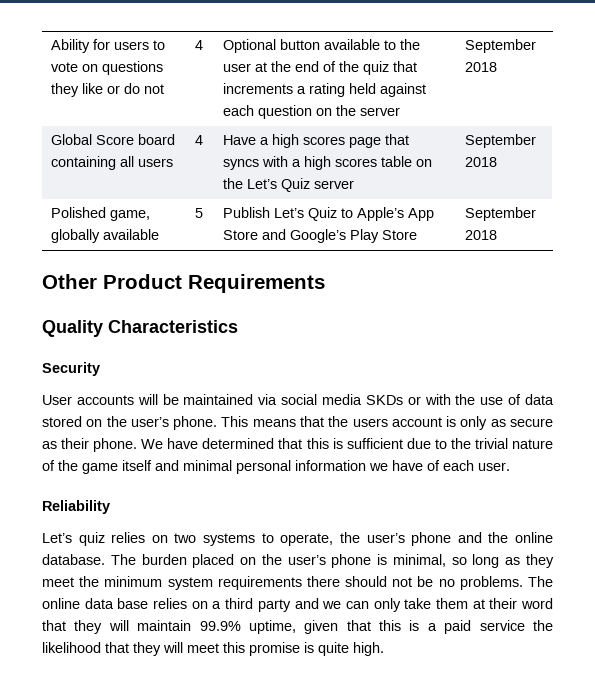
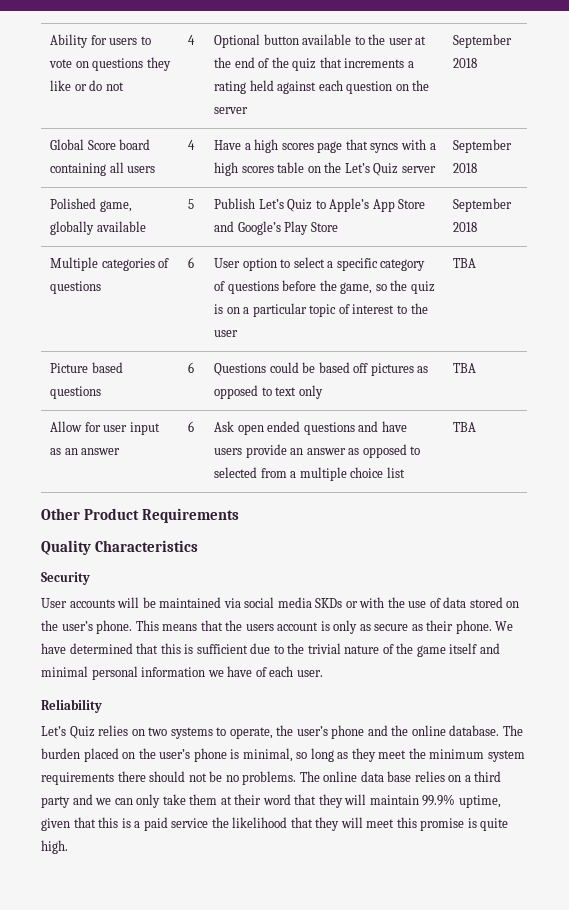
(498, 235) none -> [50,257,170,271] [50,281,102,294] [188,257,195,268] [214,257,426,271] [214,280,435,294] [214,303,428,317] [214,330,239,337] [453,258,477,268] [50,362,123,373] [50,386,102,399] [188,362,195,373] [214,362,429,376] [214,385,323,399] [453,363,477,373] [50,421,160,435] [50,448,121,455] [188,421,195,432] [214,421,407,435] [214,444,421,458] [214,467,405,481] [453,422,477,432] // Multiple categories of questions | 6 | User option to select a specific category of questions before the game, so the quiz is on a particular topic of interest to the user | TBA // Picture based questions | 6 | Questions could be based off pictures as opposed to text only | TBA // Allow for user input as an answer | 6 | Ask open ended questions and have users provide an answer as opposed to selected from a multiple choice list | TBA
[78,532,105,546] quiz -> [69,726,95,739] Quiz

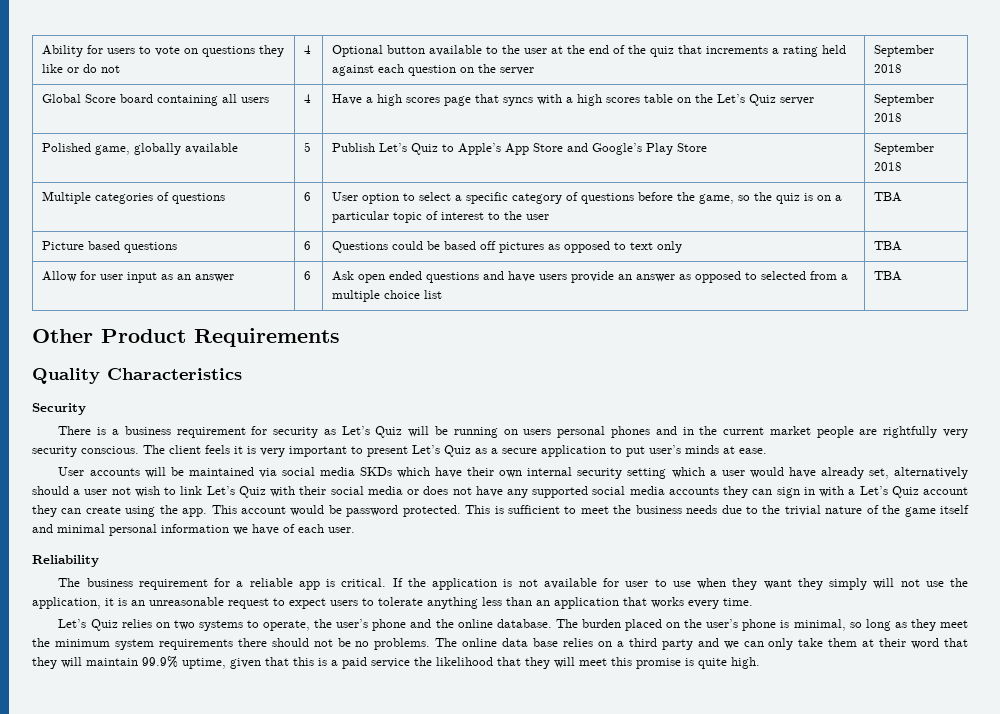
(90, 578) none -> [58,426,968,438] [32,445,767,457] // There is a business requirement for security as Let’s Quiz will be running on users personal phones and in the current market people are rightfully very security conscious. The client feels it is very important to present Let’s Quiz as a secure application to put user’s minds at ease.
[345,597,520,608] [41,620,514,634] [41,643,248,654] or with the use of data stored on the user’s phone. This means that the users account is only as secure as their phone. We have determined that this is sufficient -> [397,467,969,479] [32,486,969,498] [32,505,718,517] which have their own internal security setting which a user would have already set, alternatively should a user not wish to link Let’s Quiz with their social media or does not have any supported social media accounts they can sign in with a Let’s Quiz account they can create using the app. This account would be password protected. This is sufficient to meet the business needs
(102, 706) none -> [58,578,968,590] [32,597,753,609] // The business requirement for a reliable app is critical. If the application is not available for user to use when they want they simply will not use the application, it is an unreasonable request to expect users to tolerate anything less than an application that works every time.

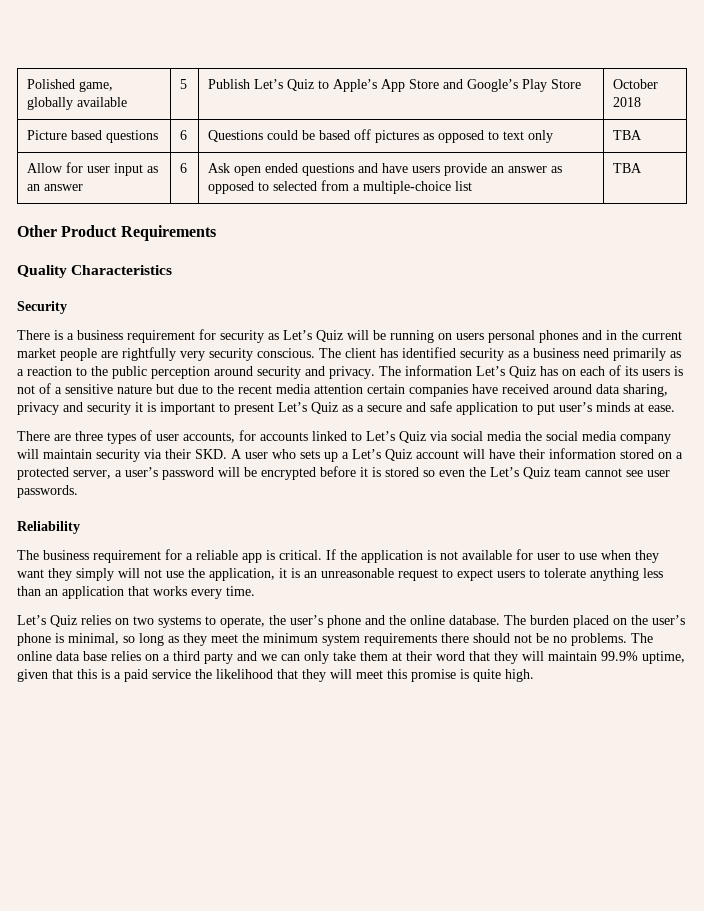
[42,45,285,57] [42,64,121,73] [304,45,312,54] [332,45,847,57] [332,64,535,76] [874,45,935,57] [874,64,903,73] [42,94,270,106] [304,94,312,103] [332,94,815,106] [874,94,935,106] [874,113,903,122] Ability for users to vote on questions they like or do not | 4 | Optional button available to the user at the end of the quiz that increments a rating held against each question on the server | September 2018 // Global Score board containing all users | 4 | Have a high scores page that syncs with a high scores table on the Let’s Quiz server | September 2018 // -> (26, 84) none
[874,143,935,155] [874,162,903,171] [42,191,226,204] [304,192,312,201] [332,192,843,204] [332,211,550,223] [874,192,903,202] September 2018 // Multiple categories of questions | 6 | User option to select a specific category of questions before the game, so the quiz is on a particular topic of interest to the user | TBA -> [612,79,658,89] [612,97,641,107] October 2018
[332,290,421,302] multiple choice -> [362,181,451,194] multiple-choice
[205,445,285,457] feels it is very -> [380,347,681,361] [17,365,683,379] [17,383,668,397] [17,402,156,415] has identified security as a business need primarily as a reaction to the public perception around security and privacy. The information Let’s Quiz has on each of its users is not of a sensitive nature but due to the recent media attention certain companies have received around data sharing, privacy and security it is
(537, 451) none -> [406,401,452,412] and safe
[58,467,969,479] [32,486,969,498] [32,505,970,517] [32,524,355,536] User accounts will be maintained via social media SKDs which have their own internal security setting which a user would have already set, alternatively should a user not wish to link Let’s Quiz with their social media or does not have any supported social media accounts they can sign in with a Let’s Quiz account they can create using the app. This account would be password protected. This is sufficient to meet the business needs due to the trivial nature of the game itself and minimal personal information we have of each user. -> [17,430,671,444] [17,448,683,462] [17,466,670,480] [17,485,78,498] There are three types of user accounts, for accounts linked to Let’s Quiz via social media the social media company will maintain security via their SKD. A user who sets up a Let’s Quiz account will have their information stored on a protected server, a user’s password will be encrypted before it is stored so even the Let’s Quiz team cannot see user passwords.

